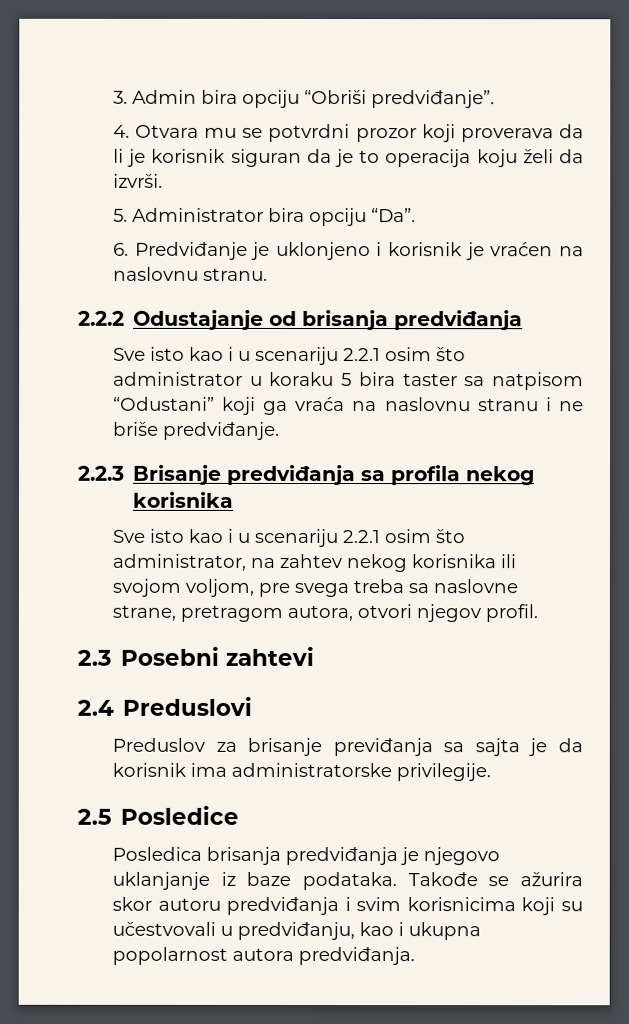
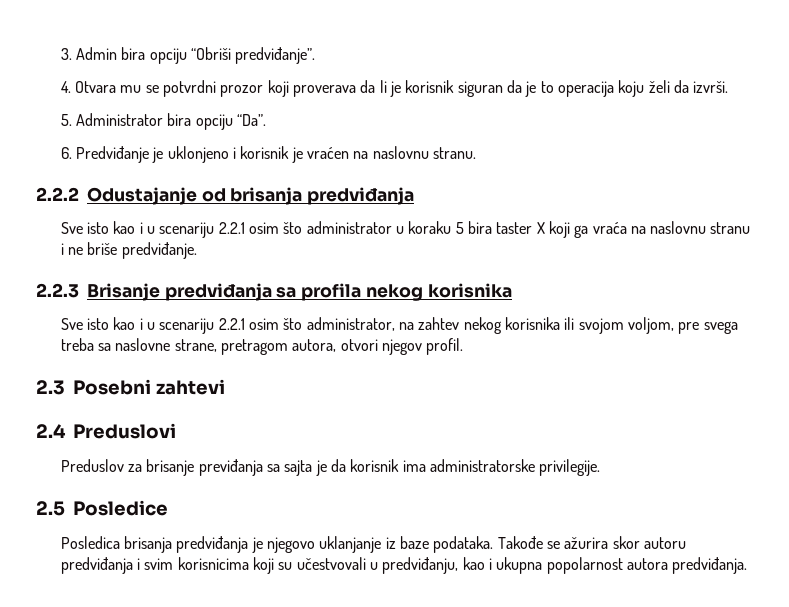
[464,372,585,391] [112,396,215,411] sa natpisom “Odustani” -> [536,222,545,234] X

